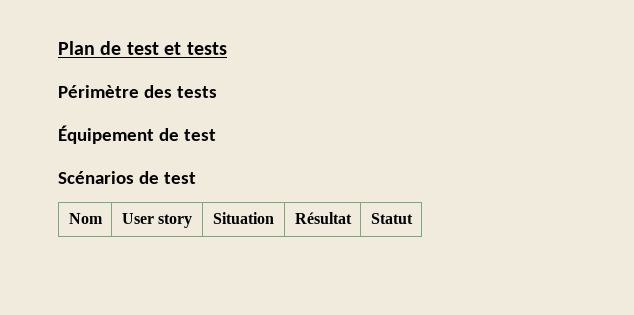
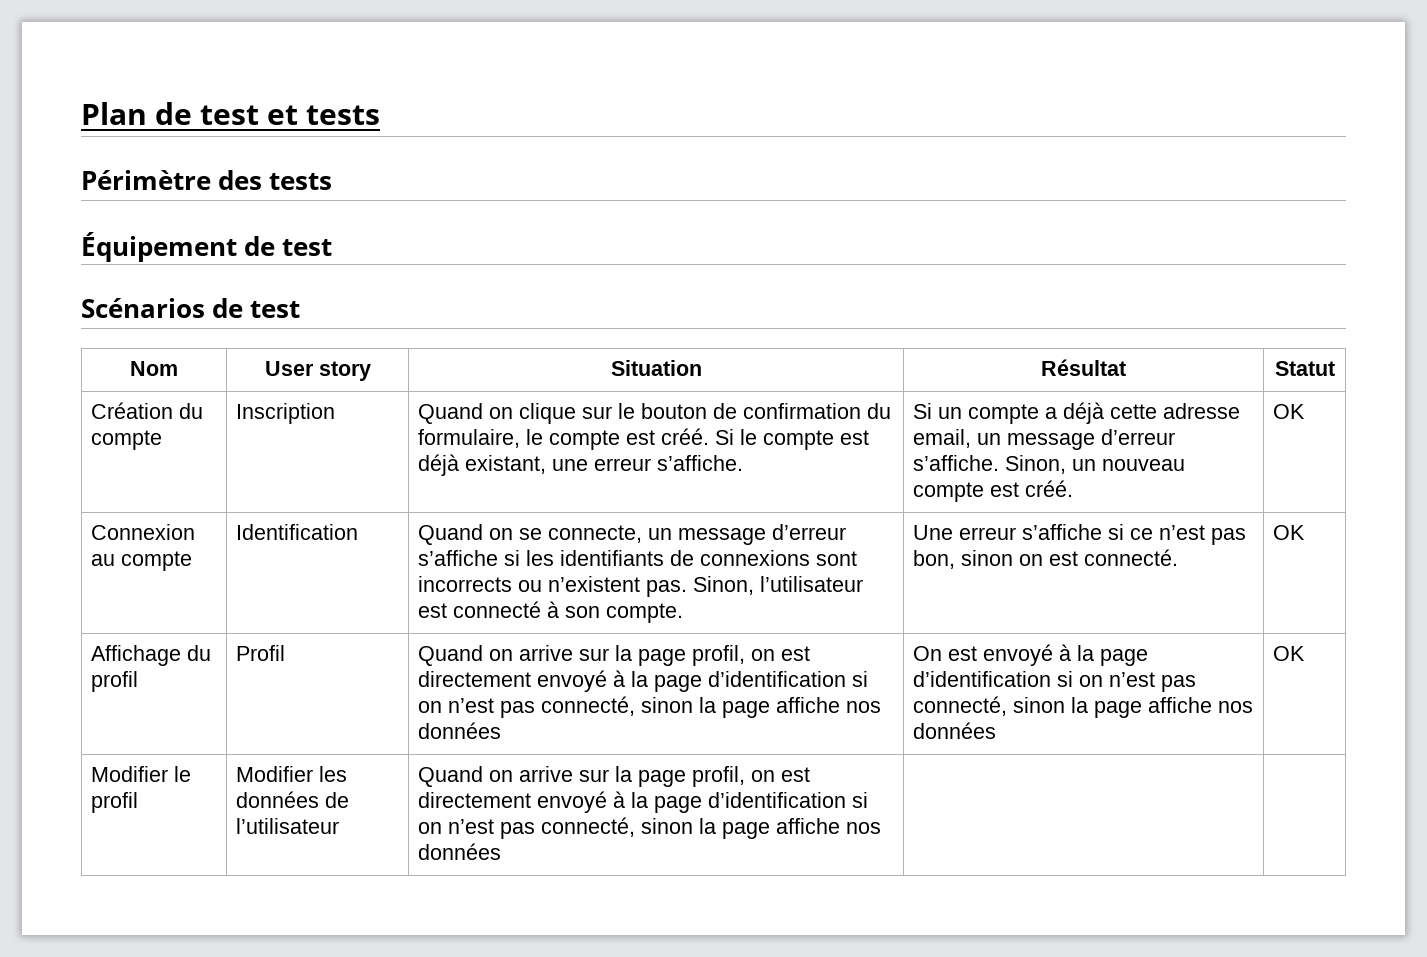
(413, 218) none -> [91,402,204,419] [91,430,163,450] [236,403,336,424] [418,403,892,424] [418,428,870,450] [418,454,744,476] [913,402,1241,424] [913,429,1176,450] [913,455,1186,474] [913,480,1074,502] [1273,404,1306,419] [91,524,196,540] [91,551,193,571] [236,524,359,540] [418,524,847,545] [418,550,858,566] [418,576,864,597] [418,601,684,623] [913,524,1247,545] [913,549,1179,569] [1273,525,1306,540] [91,645,212,666] [91,671,139,692] [236,645,286,661] [418,645,811,666] [418,670,869,692] [418,696,882,718] [418,722,502,739] [913,644,1149,666] [913,671,1197,692] [913,696,1254,718] [913,722,997,739] [1273,646,1306,661] [91,766,192,782] [91,792,139,813] [236,766,348,782] [236,791,350,808] [236,818,340,834] [418,766,811,787] [418,791,869,813] [418,817,882,839] [418,843,502,860] // Création du compte | Inscription | Quand on clique sur le bouton de confirmation du formulaire, le compte est créé. Si le compte est déjà existant, une erreur s’affiche. | Si un compte a déjà cette adresse email, un message d’erreur s’affiche. Sinon, un nouveau compte est créé. | OK // Connexion au compte | Identification | Quand on se connecte, un message d’erreur s’affiche si les identifiants de connexions sont incorrects ou n’existent pas. Sinon, l’utilisateur est connecté à son compte. | Une erreur s’affiche si ce n’est pas bon, sinon on est connecté. | OK // Affichage du profil | Profil | Quand on arrive sur la page profil, on est directement envoyé à la page d’identification si on n’est pas connecté, sinon la page affiche nos données | On est envoyé à la page d’identification si on n’est pas connecté, sinon la page affiche nos données | OK // Modifier le profil | Modifier les données de l’utilisateur | Quand on arrive sur la page profil, on est directement envoyé à la page d’identification si on n’est pas connecté, sinon la page affiche nos données | |

